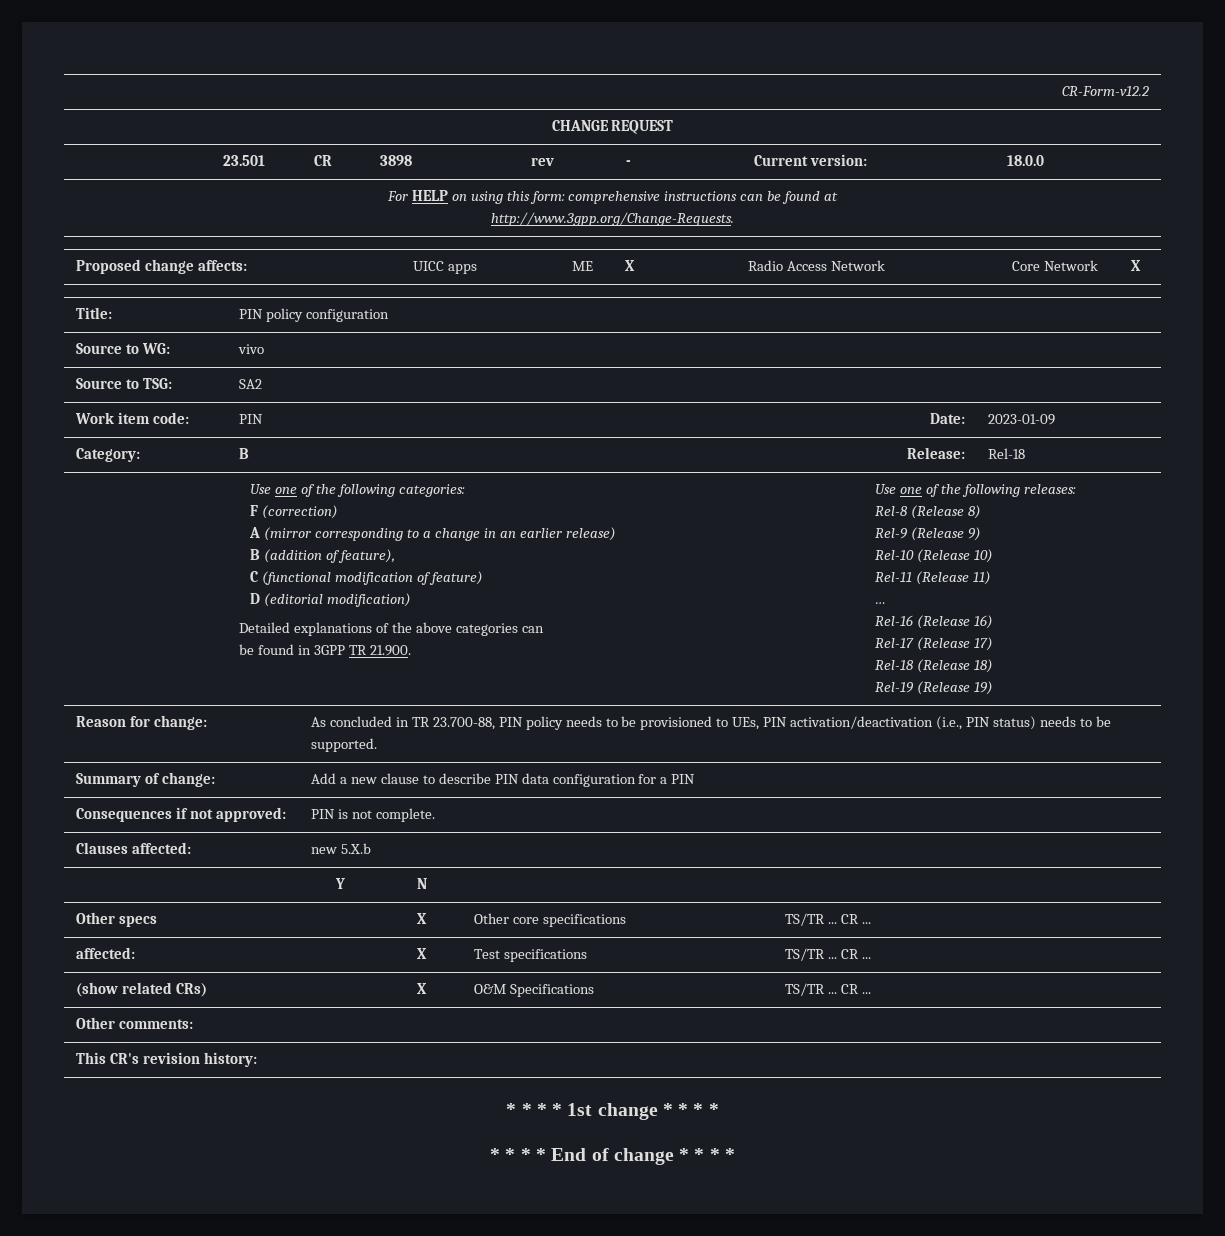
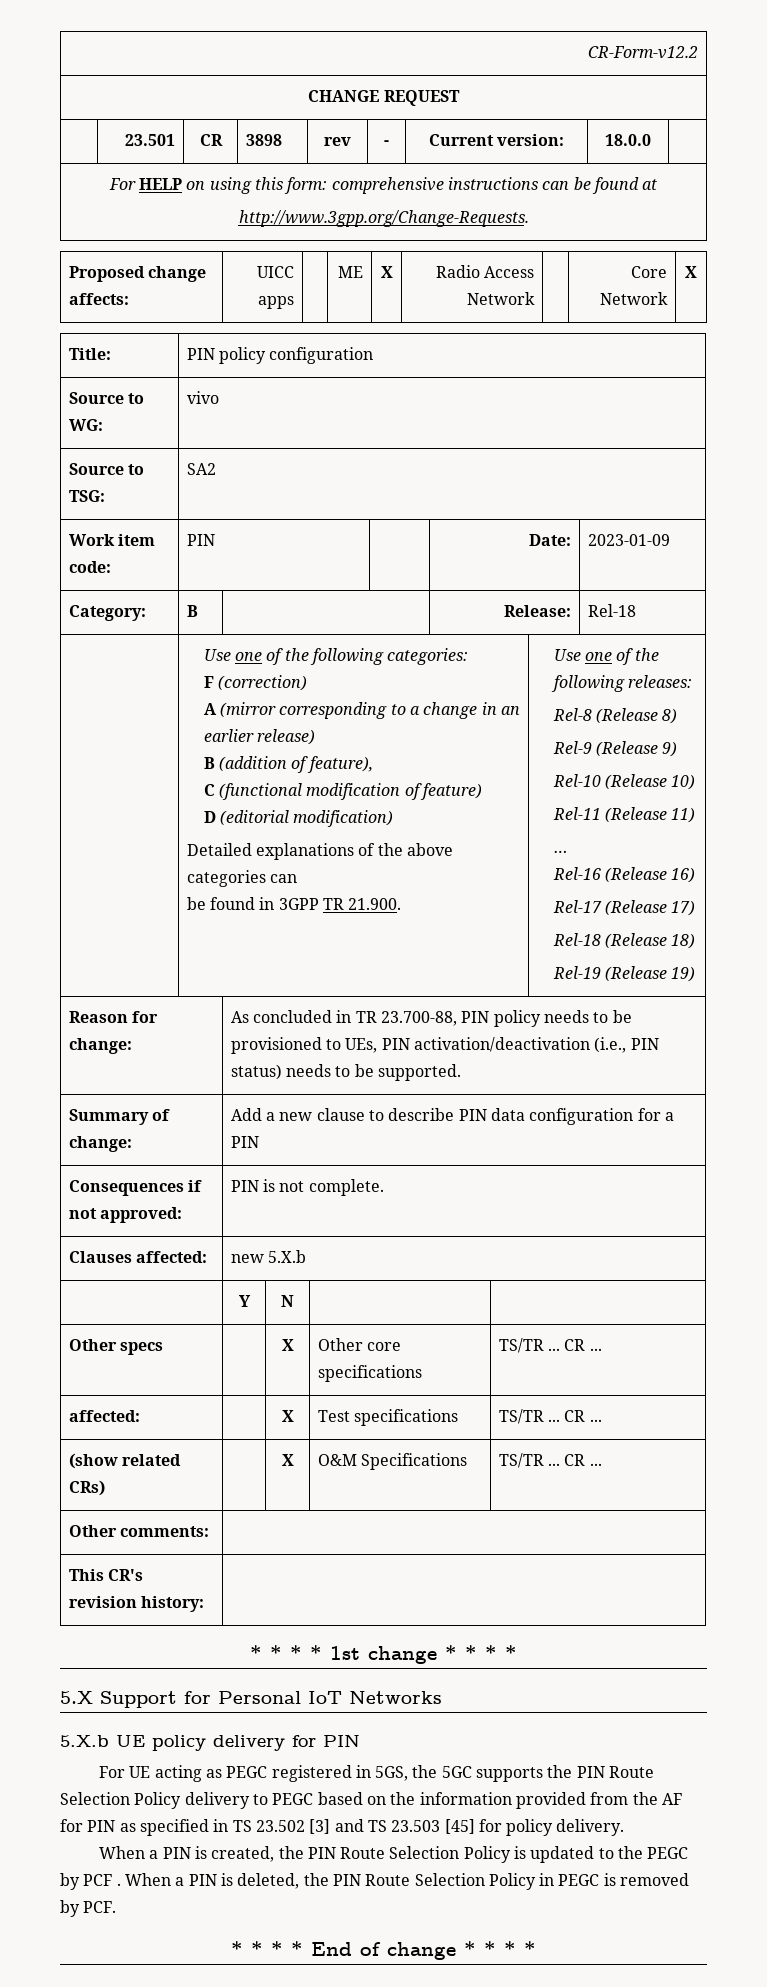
(719, 1109) none -> [60,1691,442,1708] [60,1734,360,1751] [98,1765,655,1782] [60,1792,682,1809] [60,1819,625,1836] [98,1846,689,1863] [60,1873,690,1890] [60,1900,117,1917] // 5.X Support for Personal IoT Networks // 5.X.b UE policy delivery for PIN // For UE acting as PEGC registered in 5GS, the 5GC supports the PIN Route Selection Policy delivery to PEGC based on the information provided from the AF for PIN as specified in TS 23.502 [3] and TS 23.503 [45] for policy delivery. // When a PIN is created, the PIN Route Selection Policy is updated to the PEGC by PCF . When a PIN is deleted, the PIN Route Selection Policy in PEGC is removed by PCF.

